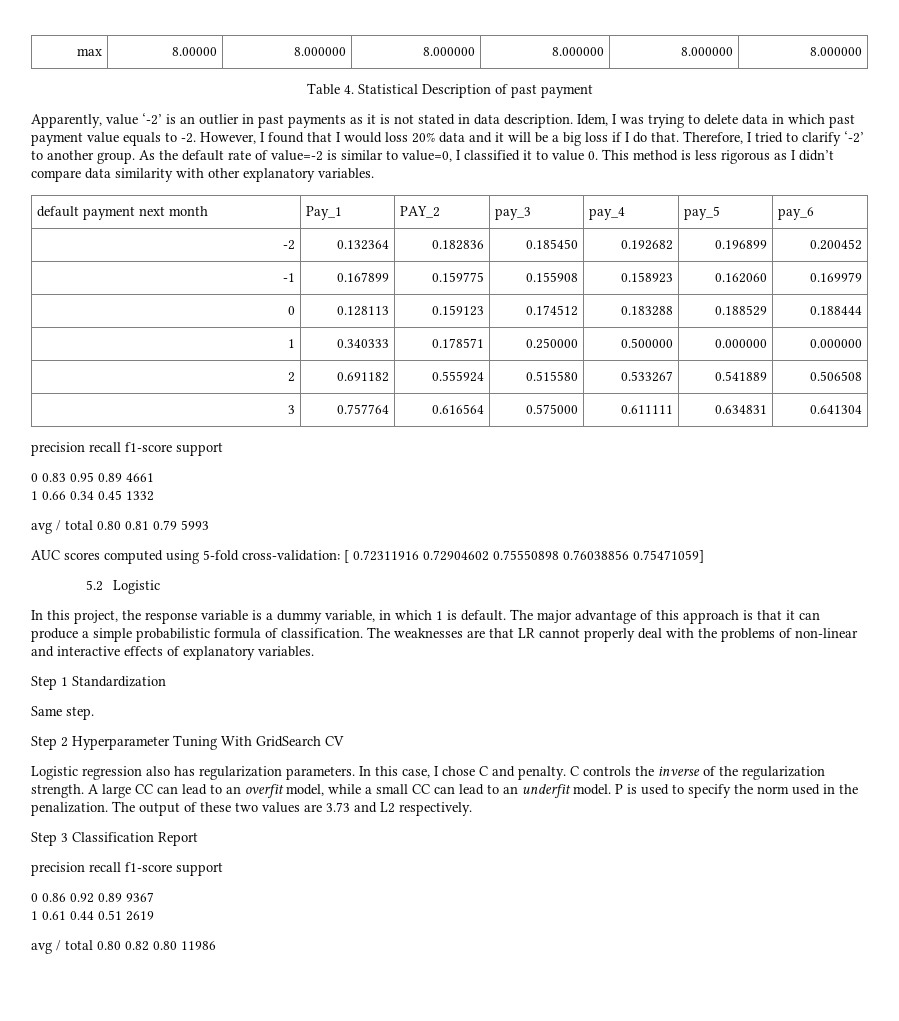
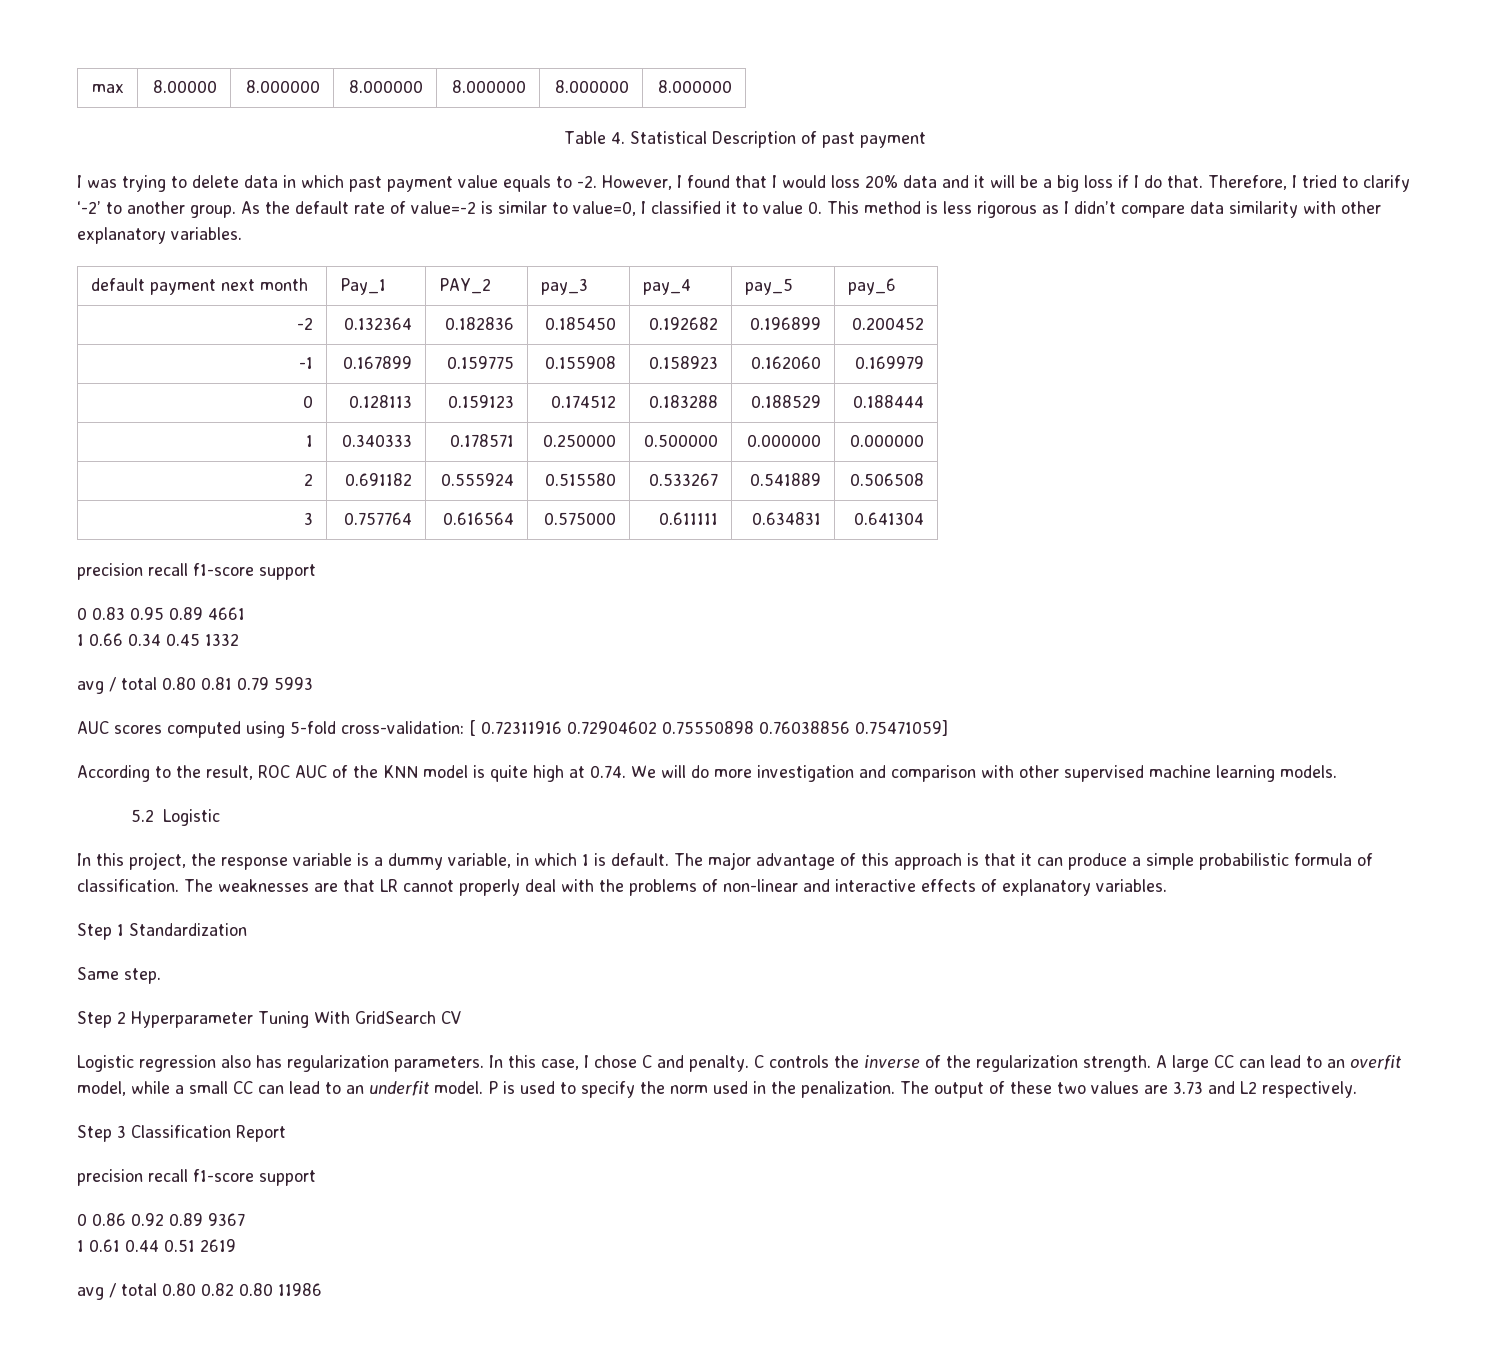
[31,113,608,128] Apparently, value ‘-2’ is an outlier in past payments as it is not stated in data description. Idem, -> (926, 140) none
(704, 556) none -> [77,765,1337,782] // According to the result, ROC AUC of the KNN model is quite high at 0.74. We will do more investigation and comparison with other supervised machine learning models.

